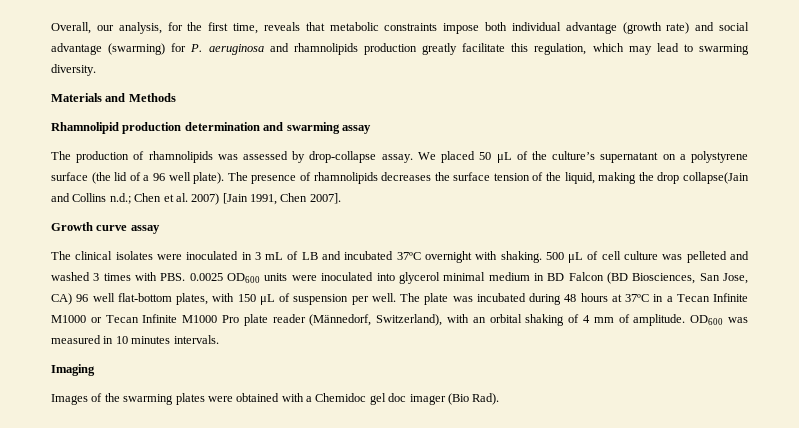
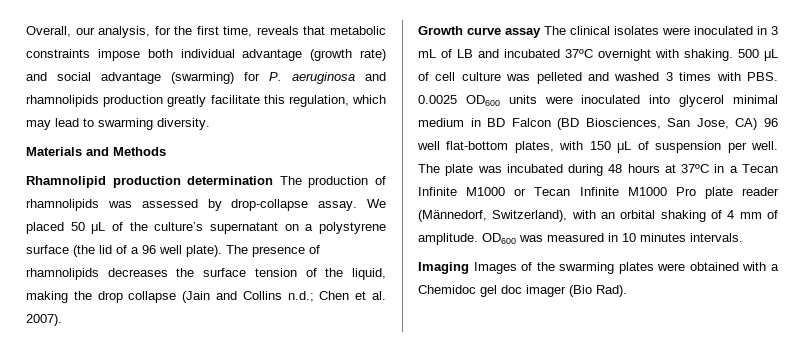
[263,122,371,134] and swarming assay // -> (274, 180) none
[683,172,749,184] collapse(Jain -> [128,291,211,303] collapse (Jain
[191,193,341,205] 2007) [Jain 1991, Chen 2007]. -> [26,314,62,326] 2007).
(160, 229) // -> (541, 33) none
(95, 370) // -> (469, 268) none

